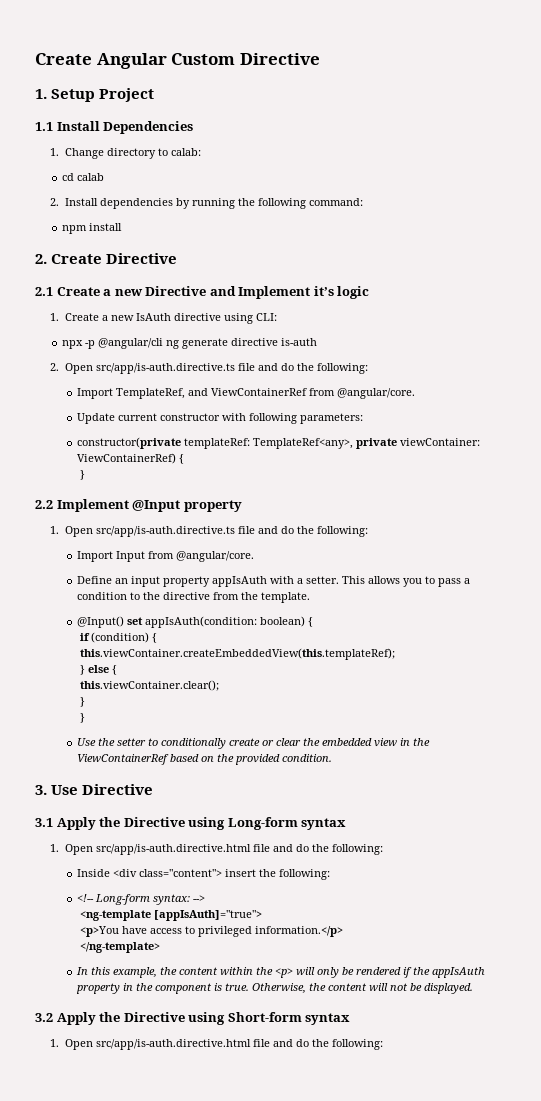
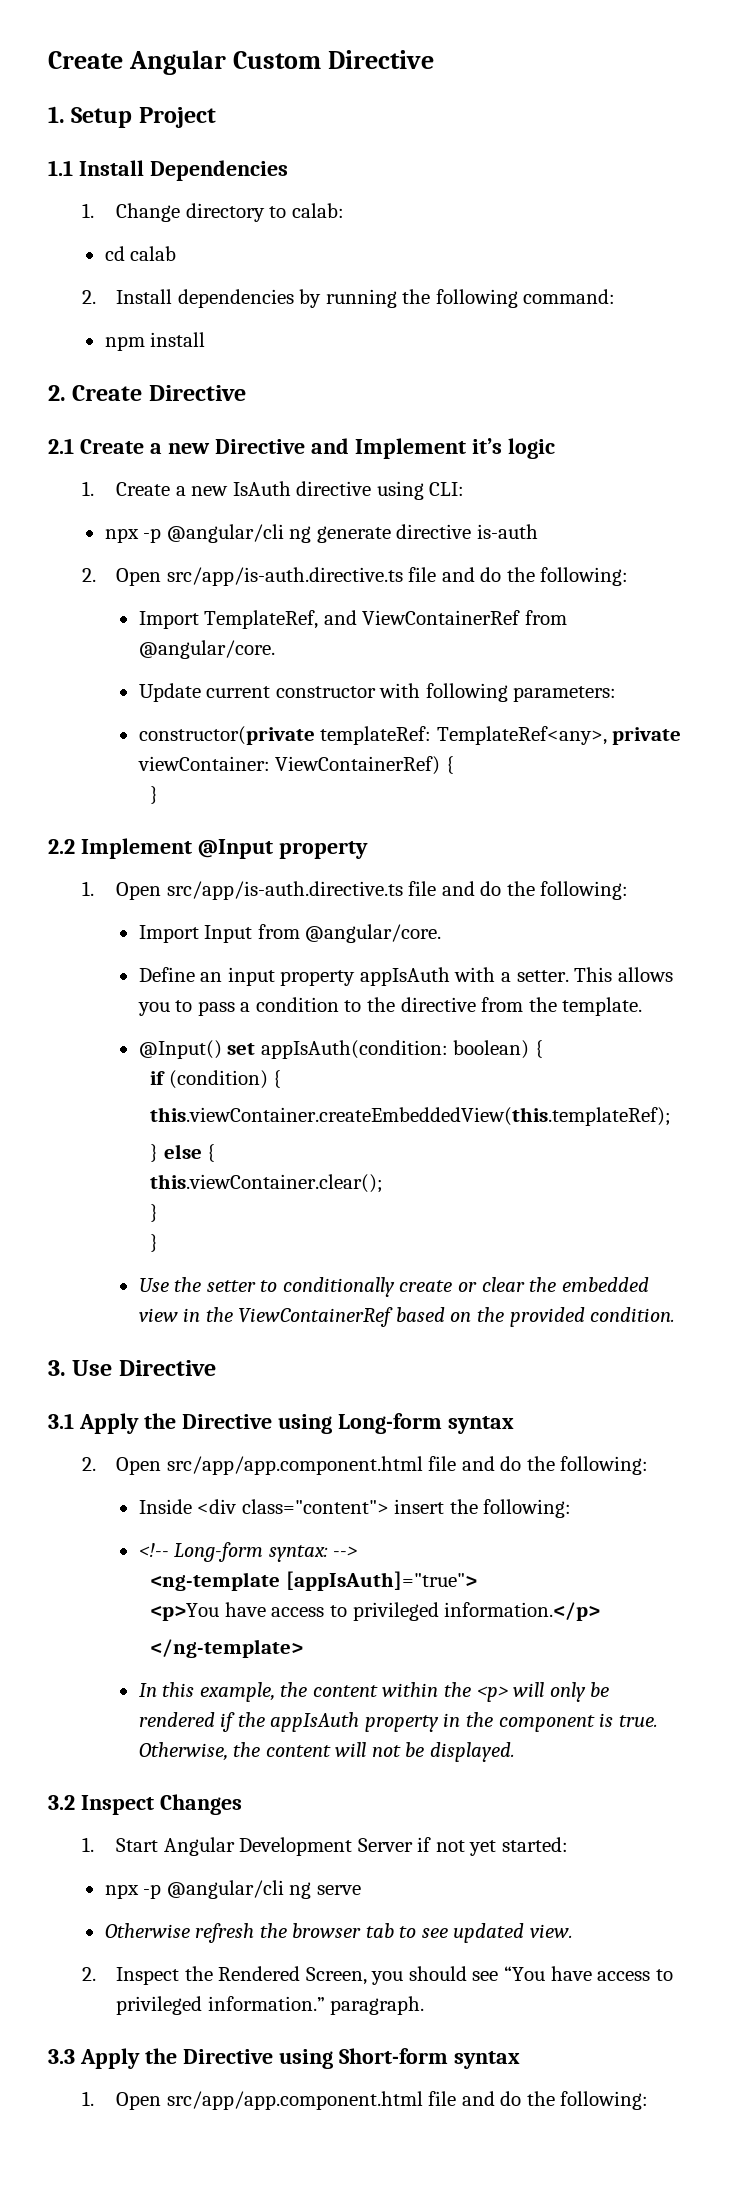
[49,844,251,855] 1. Open src/app/is-auth.directive.html -> [82,1456,423,1475] 2. Open src/app/app.component.html
(53, 1017) none -> [80,1794,242,1815] [82,1837,568,1856] [104,1880,361,1899] [104,1923,573,1943] [82,1966,673,1985] [116,1996,425,2015] [48,2049,75,2064] Inspect Changes // 1. Start Angular Development Server if not yet started: // npx -p @angular/cli ng serve // Otherwise refresh the browser tab to see updated view. // 2. Inspect the Rendered Screen, you should see “You have access to privileged information.” paragraph. // 3.3
[95,1039,251,1050] src/app/is-auth.directive.html -> [166,2091,423,2110] src/app/app.component.html

